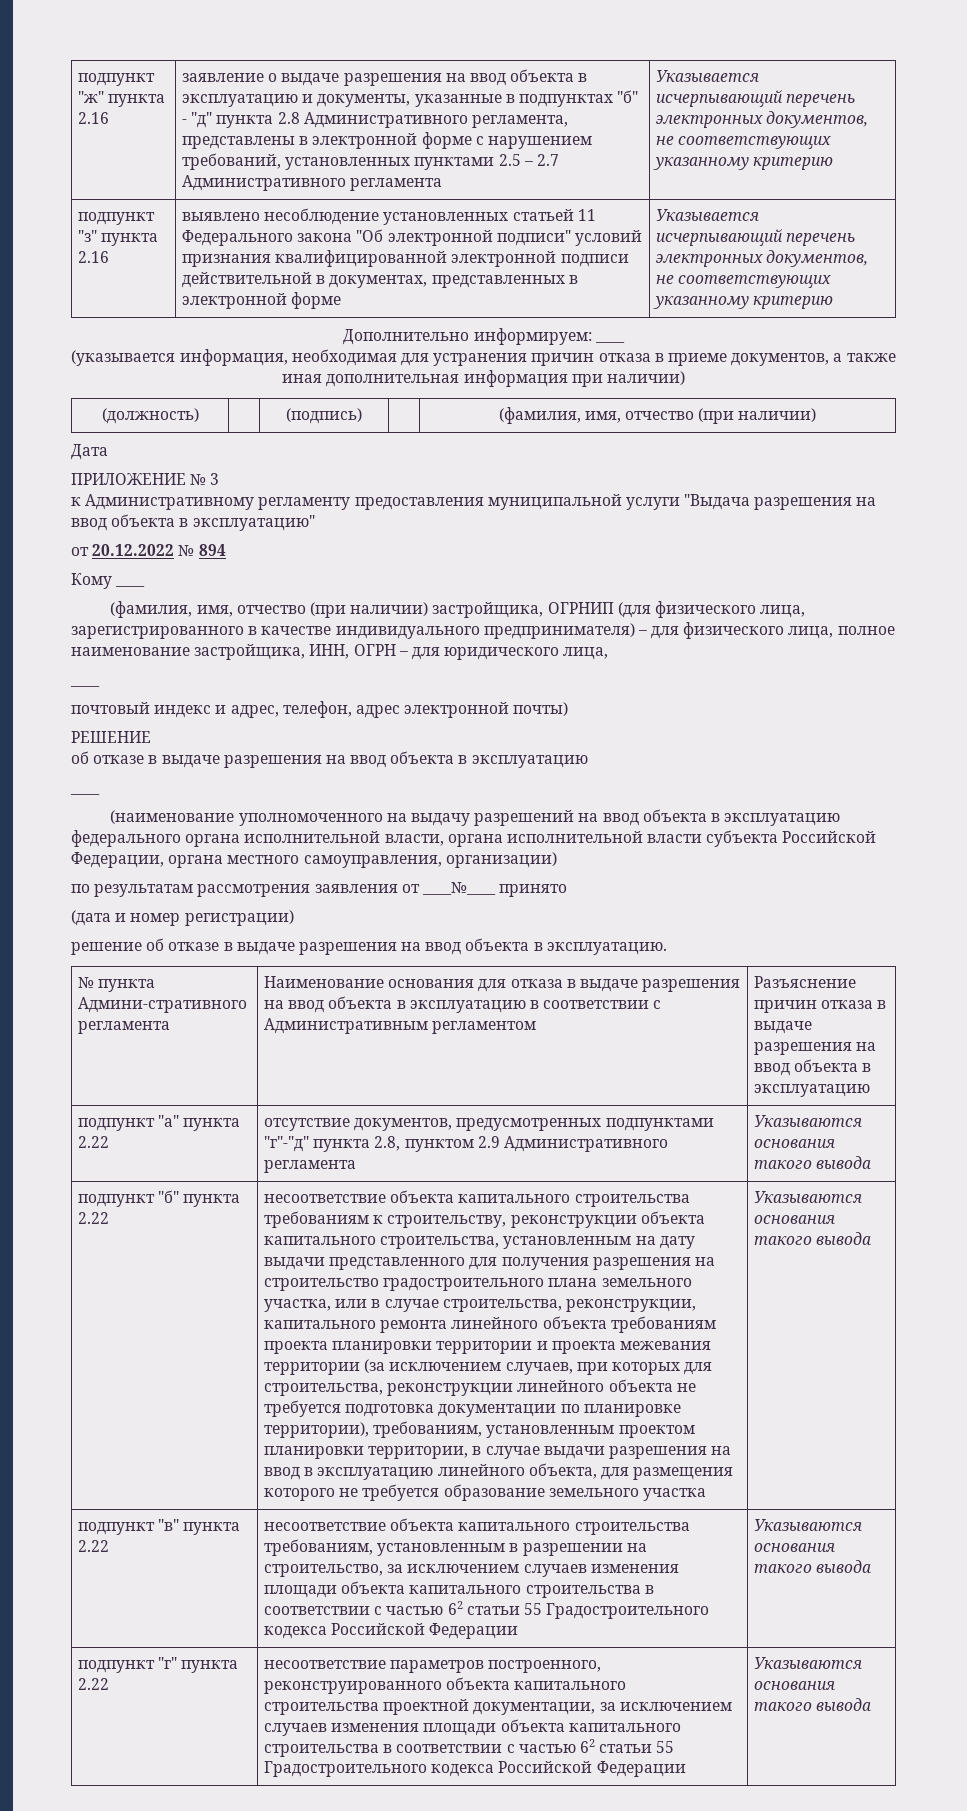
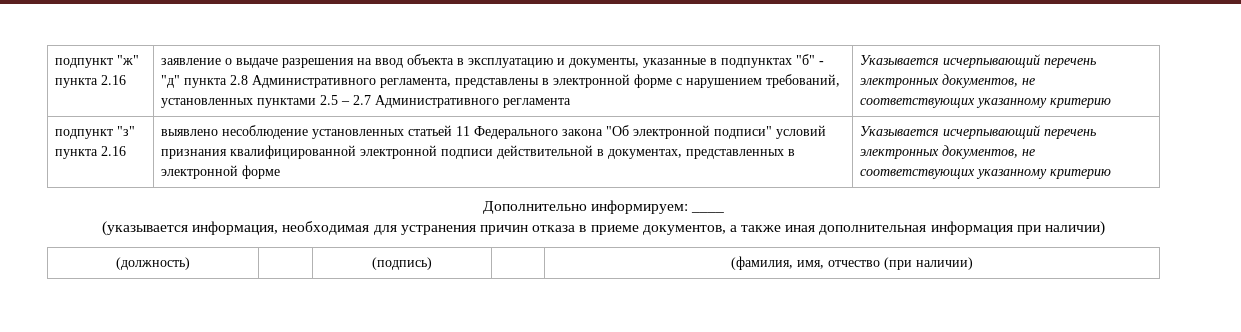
[71,444,108,460] [71,473,220,485] [71,494,877,510] [71,514,315,531] [71,544,226,556] [71,573,146,589] [110,601,806,618] [71,622,895,639] [71,644,609,660] [70,685,100,687] [71,701,569,718] [71,731,151,743] [71,751,588,768] [70,793,100,795] [110,809,841,826] [71,830,877,847] [71,852,557,868] [71,882,568,897] [71,910,294,926] [71,938,667,955] [78,977,156,992] [78,997,248,1013] [78,1021,171,1034] [264,976,741,992] [264,996,662,1013] [264,1018,537,1034] [754,976,857,988] [754,1000,887,1013] [754,1021,813,1034] [754,1042,877,1055] [754,1059,872,1076] [754,1084,871,1097] [78,1115,241,1131] [78,1136,110,1148] [264,1118,714,1131] [264,1136,669,1152] [264,1160,357,1173] [754,1115,863,1127] [754,1139,836,1148] [754,1156,872,1169] [78,1190,241,1207] [78,1212,110,1224] [264,1190,690,1207] [264,1211,705,1228] [264,1236,695,1249] [264,1257,716,1270] [264,1278,692,1291] [264,1299,697,1312] [264,1316,716,1333] [264,1341,712,1354] [264,1359,713,1375] [264,1379,696,1396] [264,1400,681,1417] [264,1421,695,1438] [264,1446,732,1459] [264,1463,734,1480] [264,1484,707,1501] [754,1191,863,1203] [754,1215,836,1224] [754,1232,872,1245] [78,1519,241,1535] [78,1540,110,1552] [264,1518,690,1535] [264,1539,647,1556] [264,1564,679,1577] [264,1581,654,1598] [264,1601,710,1619] [264,1623,519,1639] [754,1519,863,1531] [754,1543,836,1552] [754,1560,872,1573] [78,1657,239,1673] [78,1678,110,1690] [264,1660,602,1673] [264,1677,627,1694] [264,1699,732,1715] [264,1719,681,1736] [264,1739,675,1757] [264,1761,686,1777] [754,1657,863,1669] [754,1681,836,1690] [754,1698,872,1711] // Дата // ПРИЛОЖЕНИЕ № 3 // к Административному регламенту предоставления муниципальной услуги "Выдача разрешения на ввод объекта в эксплуатацию" // от 20.12.2022 № 894 // Кому ____ // (фамилия, имя, отчество (при наличии) застройщика, ОГРНИП (для физического лица, зарегистрированного в качестве индивидуального предпринимателя) – для физического лица, полное наименование застройщика, ИНН, ОГРН – для юридического лица, // ____ // почтовый индекс и адрес, телефон, адрес электронной почты) // РЕШЕНИЕ // об отказе в выдаче разрешения на ввод объекта в эксплуатацию // ____ // (наименование уполномоченного на выдачу разрешений на ввод объекта в эксплуатацию федерального органа исполнительной власти, органа исполнительной власти субъекта Российской Федерации, органа местного самоуправления, организации) // по результатам рассмотрения заявления от ____№____ принято // (дата и номер регистрации) // решение об отказе в выдаче разрешения на ввод объекта в эксплуатацию. // № пункта Админи-стративного регламента | Наименование основания для отказа в выдаче разрешения на ввод объекта в эксплуатацию в соответствии с Административным регламентом | Разъяснение причин отказа в выдаче разрешения на ввод объекта в эксплуатацию // подпункт "а" пункта 2.22 | отсутствие документов, предусмотренных подпунктами "г"-"д" пункта 2.8, пунктом 2.9 Административного регламента | Указываются основания такого вывода // подпункт "б" пункта 2.22 | несоответствие объекта капитального строительства требованиям к строительству, реконструкции объекта капитального строительства, установленным на дату выдачи представленного для получения разрешения на строительство градостроительного плана земельного участка, или в случае строительства, реконструкции, капитального ремонта линейного объекта требованиям проекта планировки территории и проекта межевания территории (за исключением случаев, при которых для строительства, реконструкции линейного объекта не требуется подготовка документации по планировке территории), требованиям, установленным проектом планировки территории, в случае выдачи разрешения на ввод в эксплуатацию линейного объекта, для размещения которого не требуется образование земельного участка | Указываются основания такого вывода // подпункт "в" пункта 2.22 | несоответствие объекта капитального строительства требованиям, установленным в разрешении на строительство, за исключением случаев изменения площади объекта капитального строительства в соответствии с частью 62 статьи 55 Градостроительного кодекса Российской Федерации | Указываются основания такого вывода // подпункт "г" пункта 2.22 | несоответствие параметров построенного, реконструированного объекта капитального строительства проектной документации, за исключением случаев изменения площади объекта капитального строительства в соответствии с частью 62 статьи 55 Градостроительного кодекса Российской Федерации | Указываются основания такого вывода -> (973, 263) none

